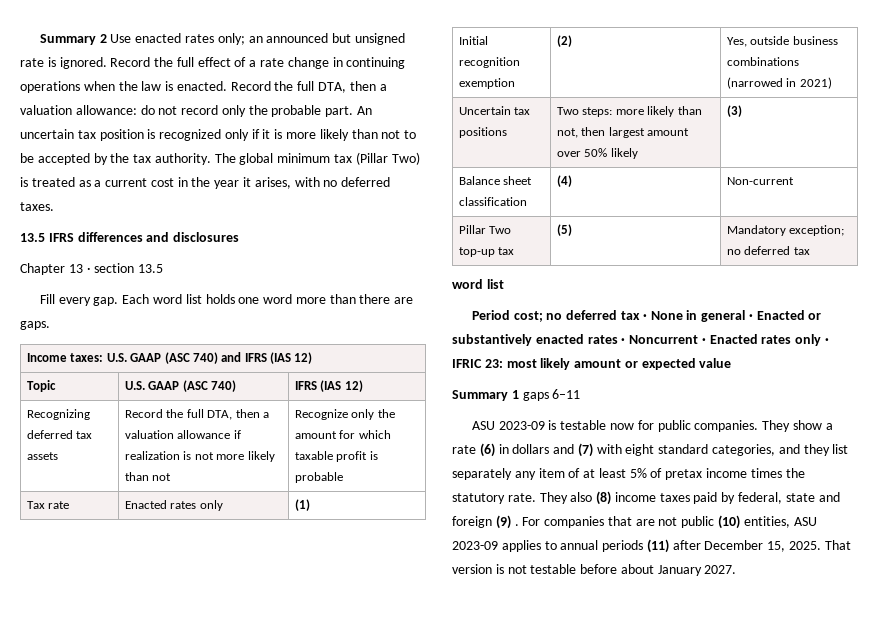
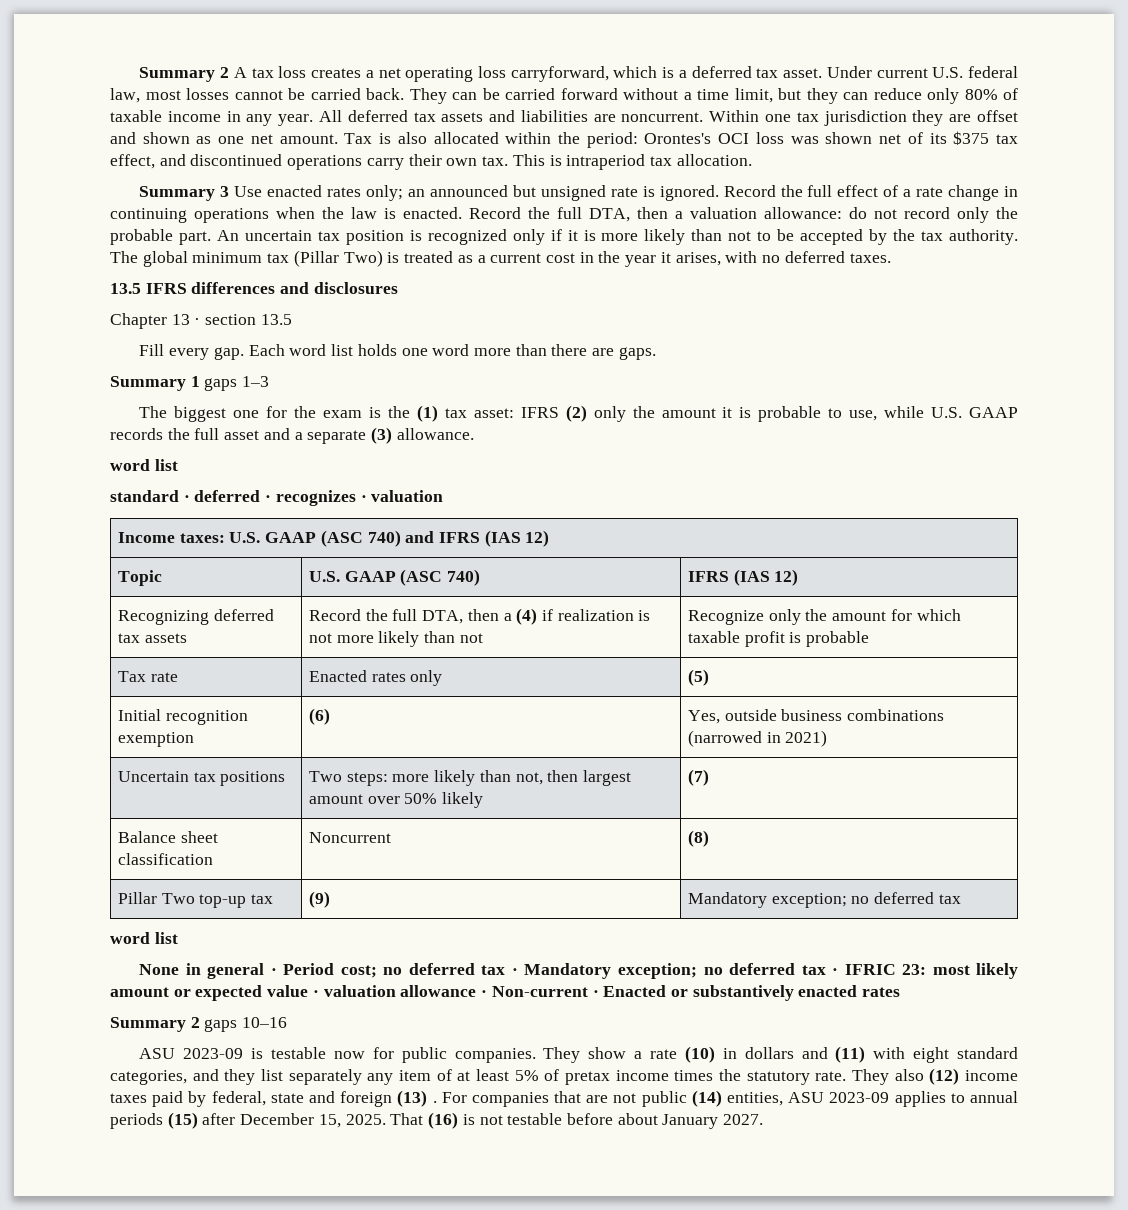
[39,34,107,45] Summary 2 -> [139,66,1018,82] [110,88,1018,104] [110,110,1018,126] [110,131,1019,148] [110,154,752,170] [139,186,230,201] Summary 2 A tax loss creates a net operating loss carryforward, which is a deferred tax asset. Under current U.S. federal law, most losses cannot be carried back. They can be carried forward without a time limit, but they can reduce only 80% of taxable income in any year. All deferred tax assets and liabilities are noncurrent. Within one tax jurisdiction they are offset and shown as one net amount. Tax is also allocated within the period: Orontes's OCI loss was shown net of its $375 tax effect, and discontinued operations carry their own tax. This is intraperiod tax allocation. // Summary 3
(50, 325) none -> [110,376,270,391] [139,405,1018,422] [110,427,474,444] [110,459,178,471] [110,490,444,506] // Summary 1 gaps 1–3 // The biggest one for the exam is the (1) tax asset: IFRS (2) only the amount it is probable to use, while U.S. GAAP records the full asset and a separate (3) allowance. // word list // standard · deferred · recognizes · valuation
[125,430,231,439] valuation allowance -> [516,608,538,625] (4)
[295,499,311,511] (1) -> [687,669,709,686] (5)
[557,35,573,47] (2) -> [308,708,330,725] (6)
[727,105,743,117] (3) -> [687,769,709,786] (7)
[557,175,573,187] [727,177,795,185] (4) | Non-current -> [308,832,391,843] [687,830,709,847] Noncurrent | (8)
[557,224,573,236] (5) -> [308,891,330,908] (9)
(504, 284) none -> [139,963,277,979] None in general ·
[650,310,822,322] [452,334,822,346] None in general · Enacted or substantively enacted rates · Noncurrent · Enacted rates only -> [524,963,826,979] Mandatory exception; no deferred tax
[452,389,581,401] // Summary 1 gaps 6–11 -> [312,985,901,1001] [110,1017,288,1032] · valuation allowance · Non-current · Enacted or substantively enacted rates // Summary 2 gaps 10–16
[479,443,495,457] (6) -> [684,1046,715,1063] (10)
[577,443,593,457] (7) -> [835,1046,866,1063] (11)
[596,491,612,505] (8) -> [929,1068,960,1085] (12)
[495,515,511,529] (9) -> [397,1090,428,1107] (13)
[718,515,741,529] (10) -> [691,1090,722,1107] (14)
[646,539,669,553] (11) -> [167,1112,198,1129] (15)
[452,564,492,574] version -> [428,1112,459,1129] (16)

